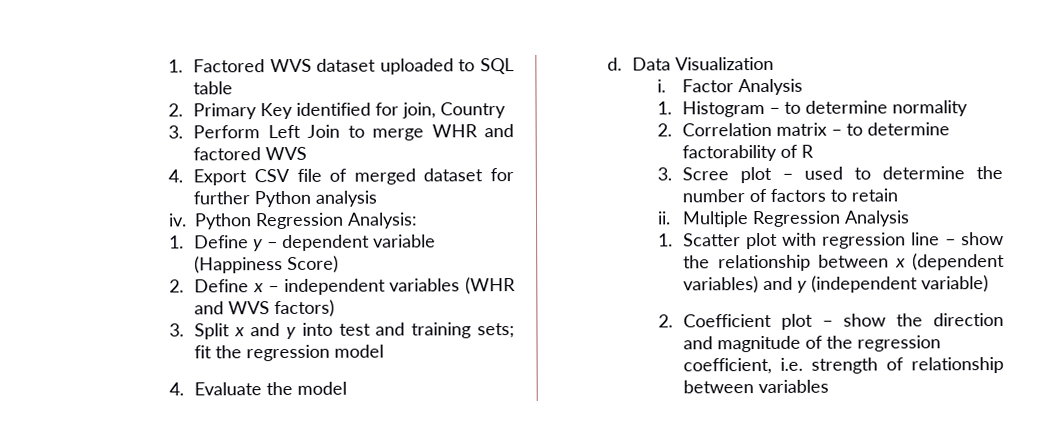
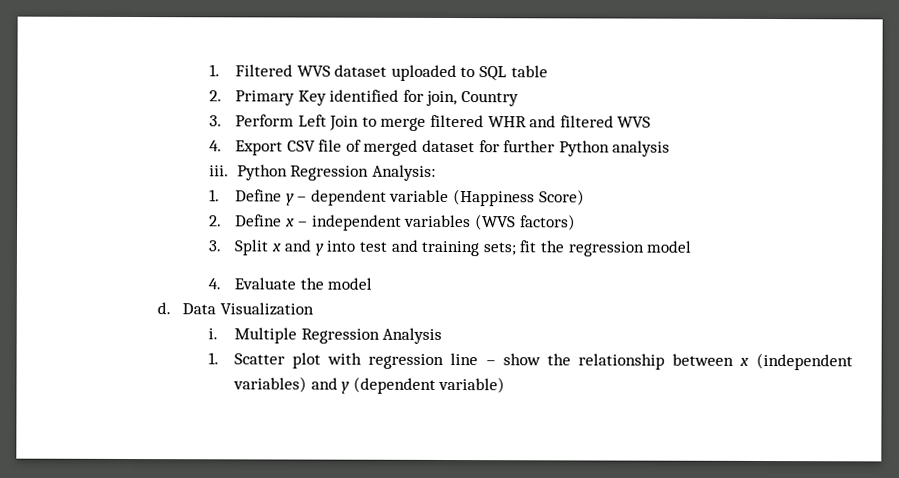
[168,59,266,73] 1. Factored -> [209,64,294,77] 1. Filtered
(425, 134) none -> [430,114,485,128] filtered
[193,147,262,161] factored -> [559,115,614,128] filtered
[168,213,188,227] iv. -> [209,165,230,177] iii.
[465,277,516,295] [194,301,271,315] (WHR and WVS -> [475,214,517,231] (WVS
[682,78,804,96] [657,100,969,118] [657,122,951,137] [682,144,815,162] [657,165,1003,184] [682,188,899,203] [657,211,672,225] Factor Analysis // 1. Histogram – to determine normality // 2. Correlation matrix – to determine factorability of R // 3. Scree plot – used to determine the number of factors to retain // ii. -> (219, 334) none
[912,252,1005,271] (dependent -> [756,352,853,371] (independent
[811,275,919,293] (independent -> [352,376,436,394] (dependent
[658,312,1004,330] [683,335,942,353] [683,356,1004,375] [683,379,830,394] // 2. Coefficient plot – show the direction and magnitude of the regression coefficient, i.e. strength of relationship between variables -> (506, 385) none

